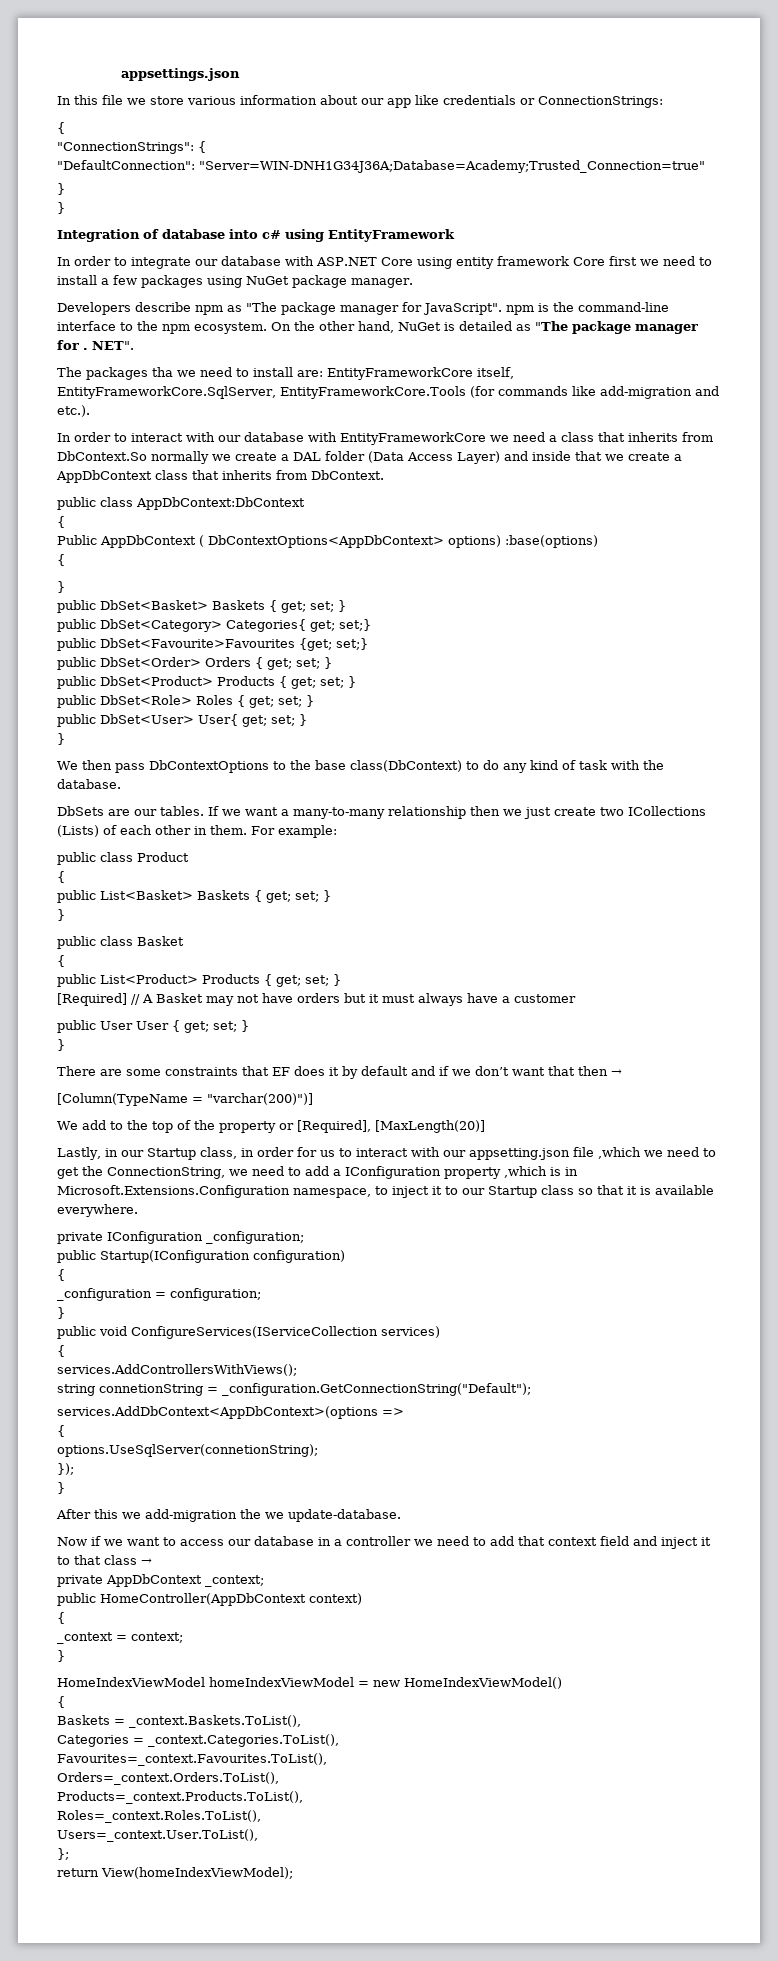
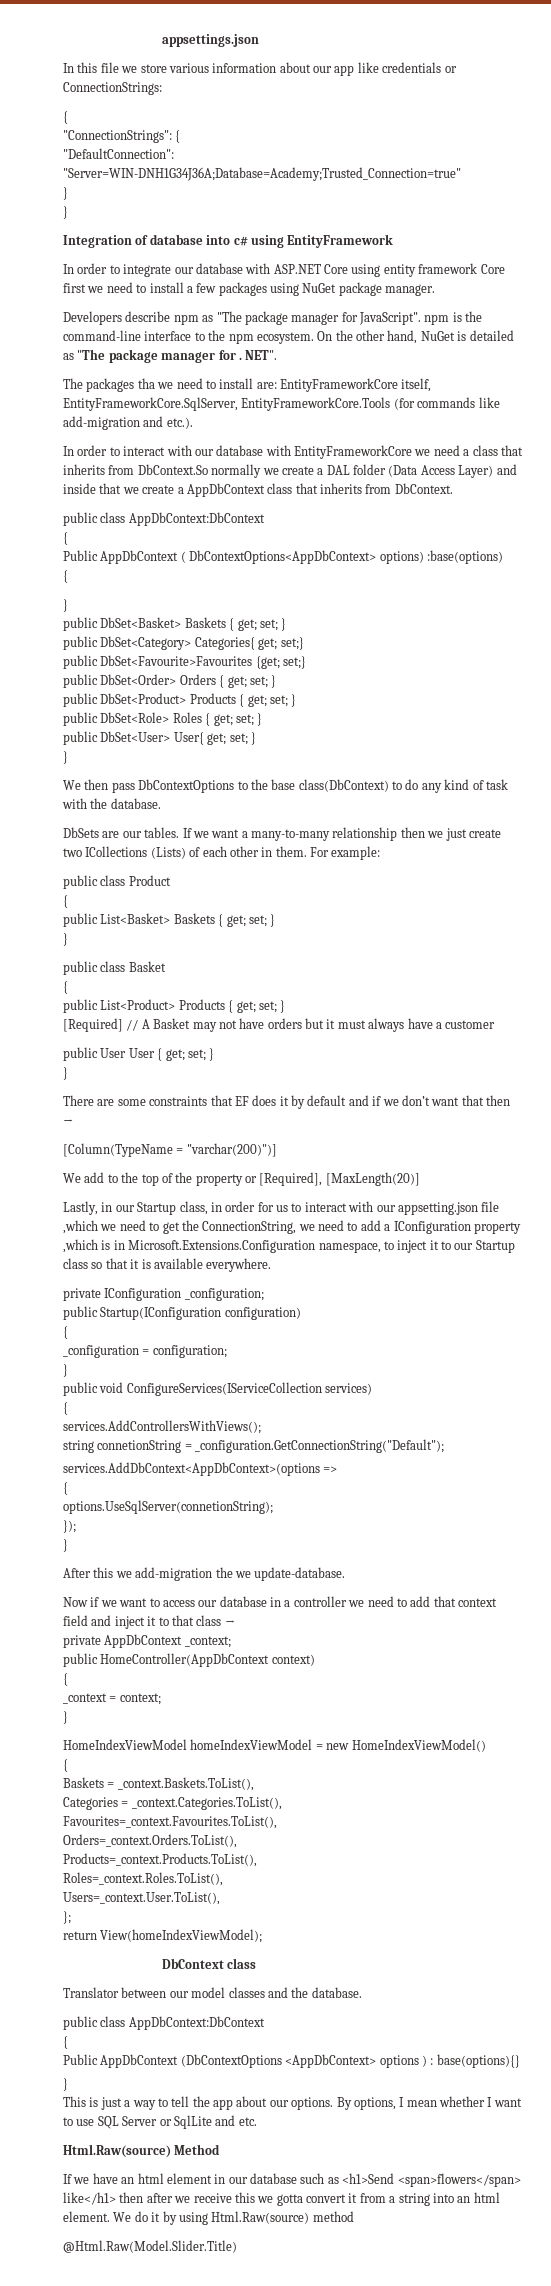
(293, 1873) none -> [161,1958,256,1969] [63,1987,362,1998] [63,2016,265,2030] [63,2036,68,2049] [63,2054,520,2068] [63,2078,68,2091] [63,2096,522,2110] [63,2115,257,2129] [63,2144,221,2158] [63,2173,521,2187] [63,2192,500,2206] [63,2211,354,2225] [63,2240,237,2253] // DbContext class // Translator between our model classes and the database. // public class AppDbContext:DbContext // { // Public AppDbContext (DbContextOptions <AppDbContext> options ) : base(options){} // } // This is just a way to tell the app about our options. By options, I mean whether I want to use SQL Server or SqlLite and etc. // Html.Raw(source) Method // If we have an html element in our database such as <h1>Send <span>flowers</span> like</h1> then after we receive this we gotta convert it from a string into an html element. We do it by using Html.Raw(source) method // @Html.Raw(Model.Slider.Title)

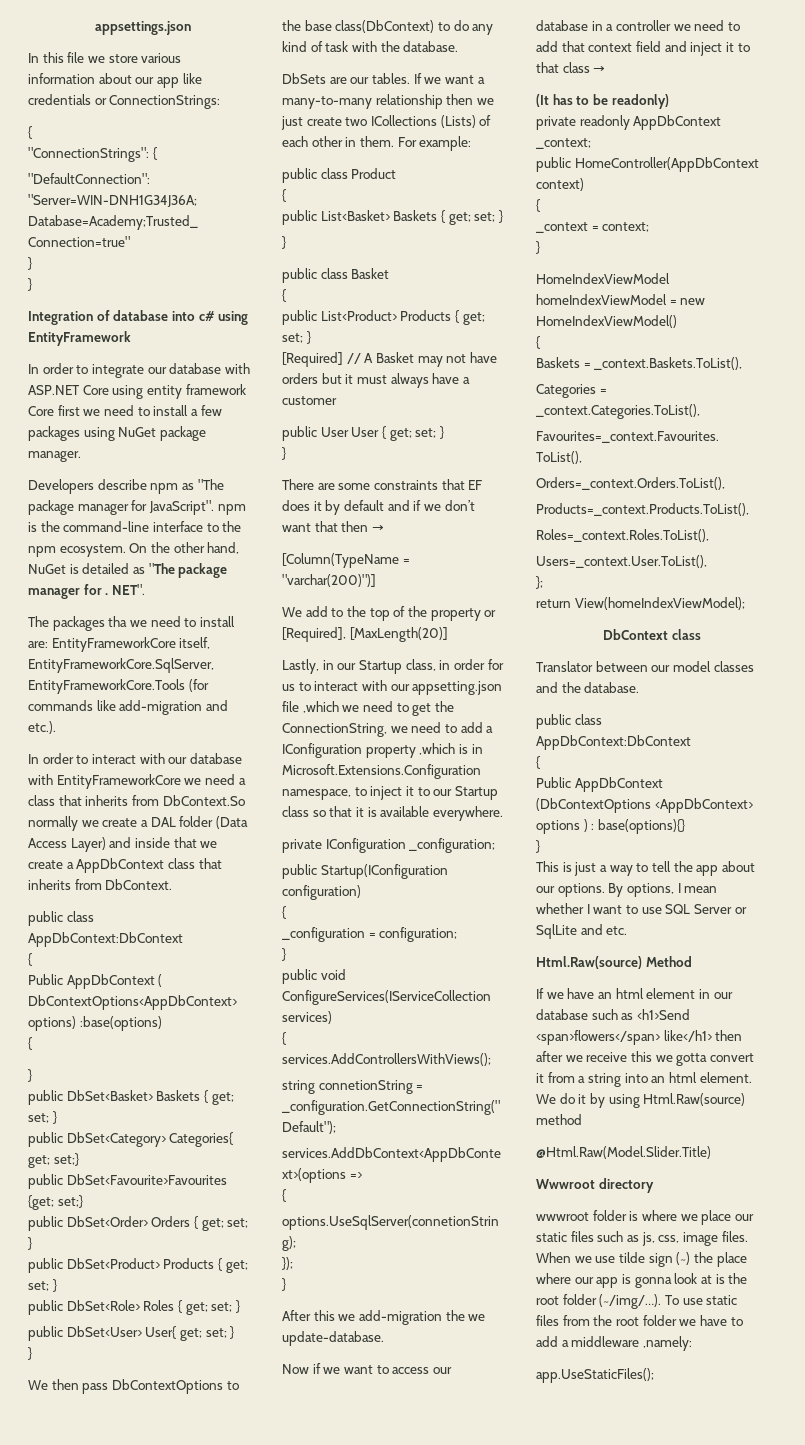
[63,1635,101,1648] // private -> [536,94,669,109] [536,115,630,130] // (It has to be readonly) // private readonly
(237, 2246) none -> [536,1178,654,1193] [536,1210,754,1225] [536,1231,748,1246] [536,1252,747,1267] [536,1273,748,1288] [536,1294,738,1309] [536,1315,743,1326] [536,1336,692,1351] [536,1368,654,1383] // Wwwroot directory // wwwroot folder is where we place our static files such as js, css, image files. When we use tilde sign (~) the place where our app is gonna look at is the root folder (~/img/…). To use static files from the root folder we have to add a middleware ,namely: // app.UseStaticFiles();

